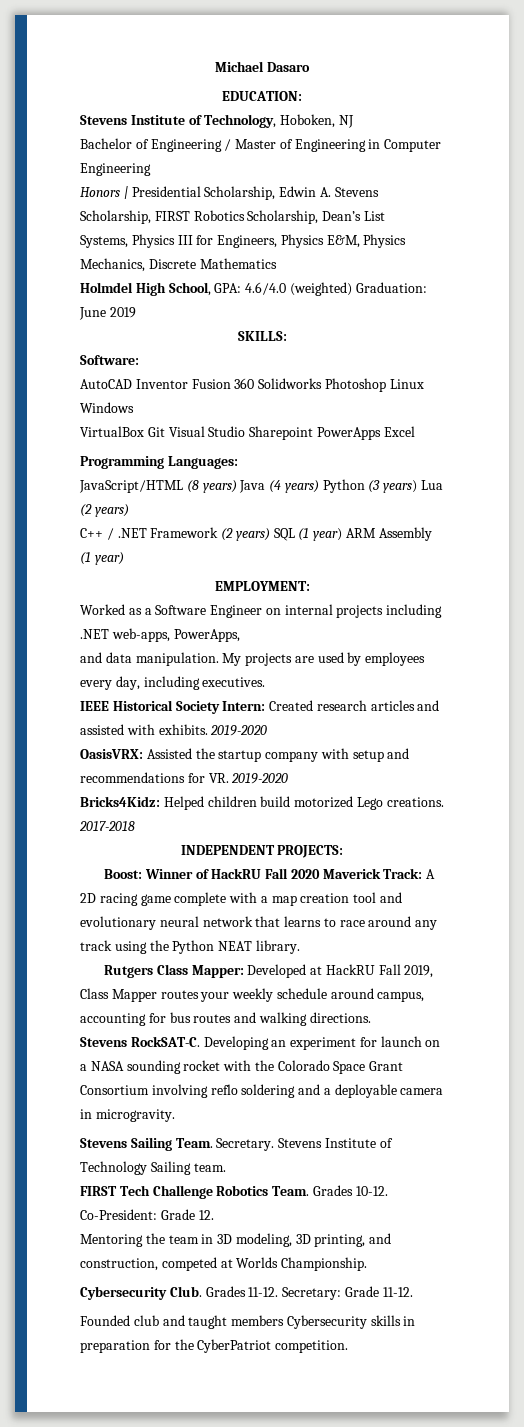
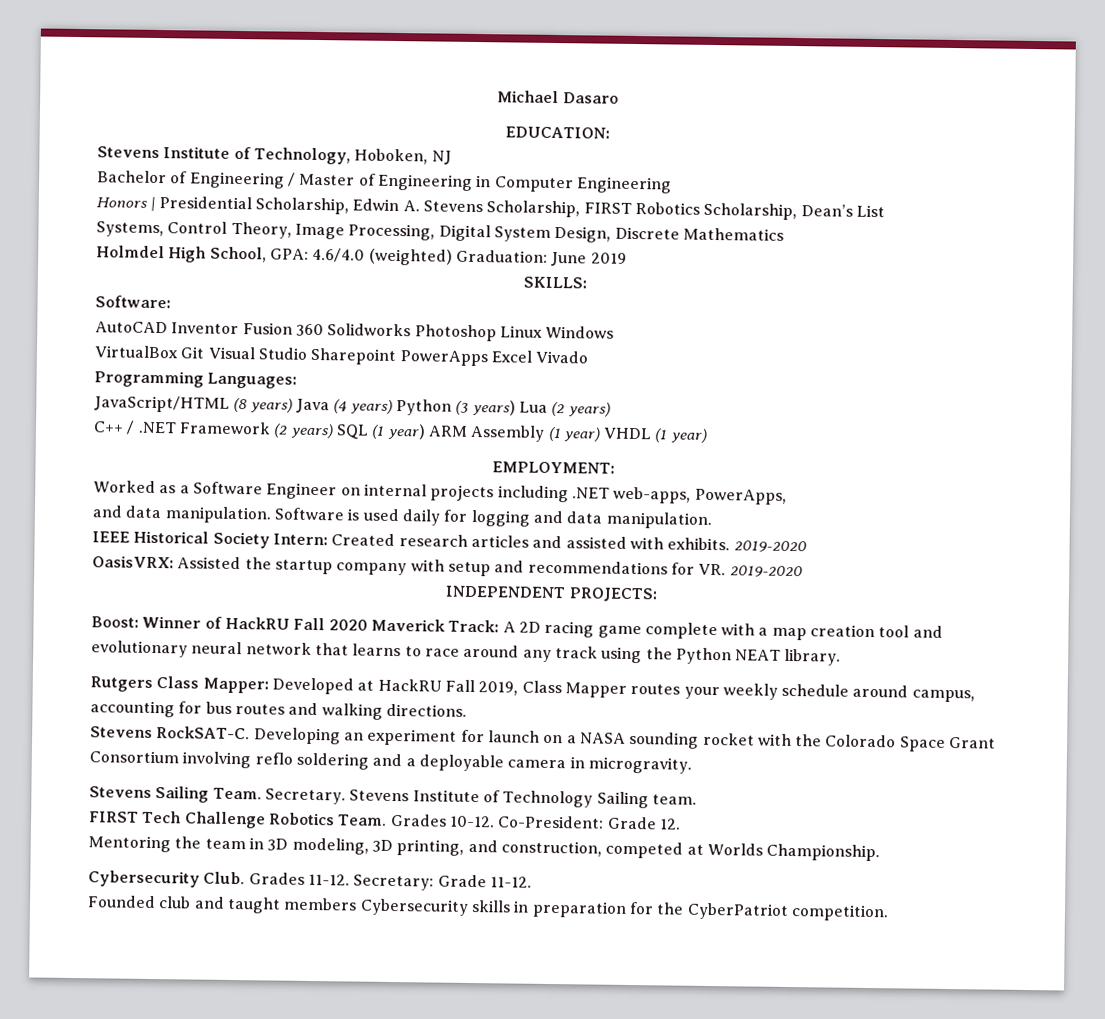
[131,234,407,248] [80,258,145,272] Physics III for Engineers, Physics E&M, Physics Mechanics, -> [167,221,612,243] Control Theory, Image Processing, Digital System Design,
(415, 431) none -> [535,350,589,364] Vivado
(124, 558) none -> [603,427,708,443] VHDL (1 year)
[222,652,426,666] [80,676,266,690] My projects are used by employees every day, including executives. -> [273,507,712,530] Software is used daily for logging and data manipulation.
[80,796,444,810] [79,821,135,831] // Bricks4Kidz: Helped children build motorized Lego creations. 2017-2018 -> (803, 571) none

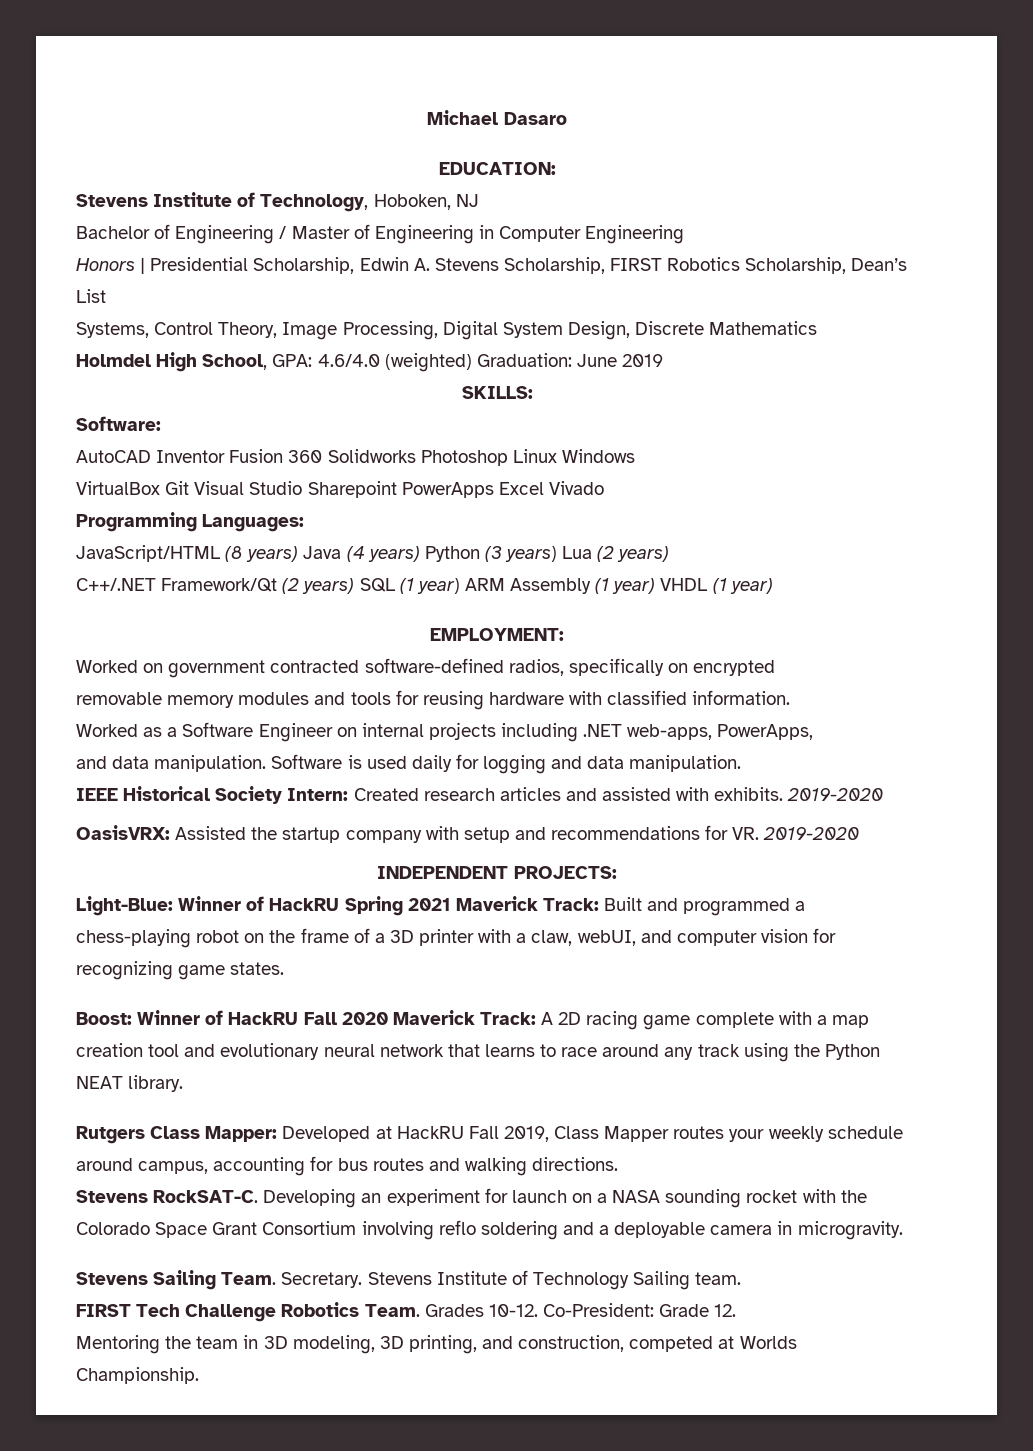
[93,420,271,435] C++ / .NET Framework -> [76,578,278,592] C++/.NET Framework/Qt
(615, 467) none -> [76,658,776,678] [76,690,791,710] // Worked on government contracted software-defined radios, specifically on encrypted // removable memory modules and tools for reusing hardware with classified information.
(658, 595) none -> [76,896,806,916] [76,928,837,948] [76,961,285,980] // Light-Blue: Winner of HackRU Spring 2021 Maverick Track: Built and programmed a chess-playing robot on the frame of a 3D printer with a claw, webUI, and computer vision for recognizing game states.
[88,870,532,891] [87,895,889,922] // Cybersecurity Club. Grades 11-12. Secretary: Grade 11-12. // Founded club and taught members Cybersecurity skills in preparation for the CyberPatriot competition. -> (199, 1375) none

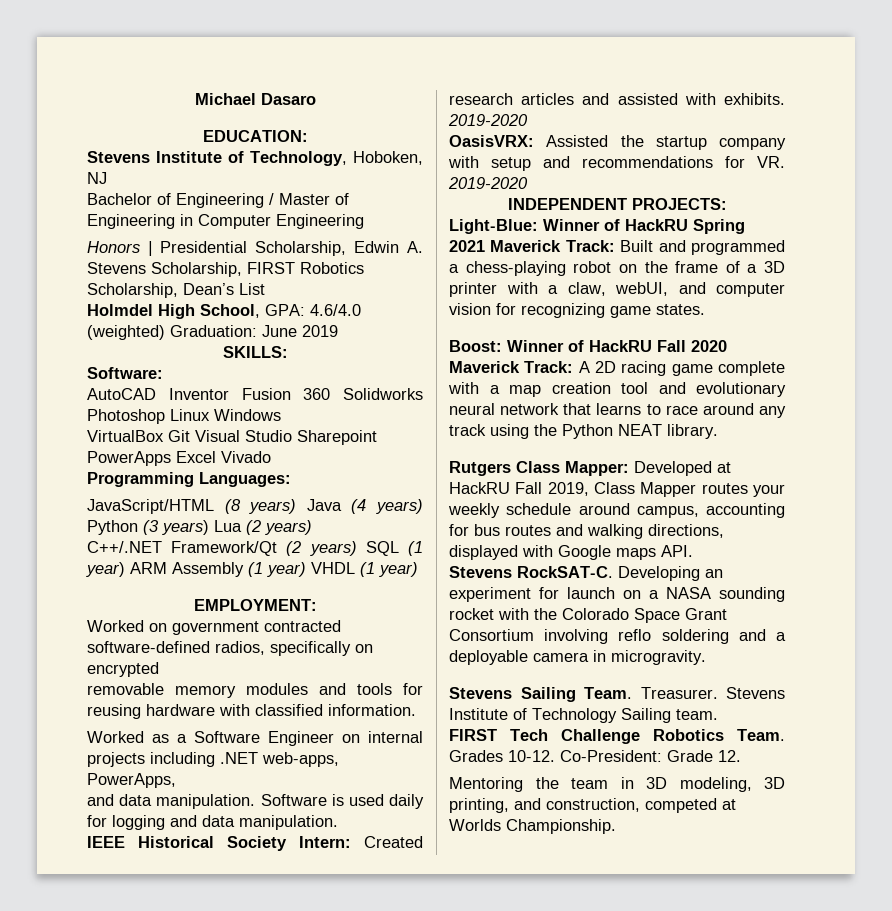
[76,321,818,340] // Systems, Control Theory, Image Processing, Digital System Design, Discrete Mathematics -> (265, 289) none
[532,1157,619,1171] directions. -> [648,524,724,538] [449,545,693,560] directions, displayed with Google maps API.
[281,1272,363,1288] Secretary. -> [640,687,718,699] Treasurer.

